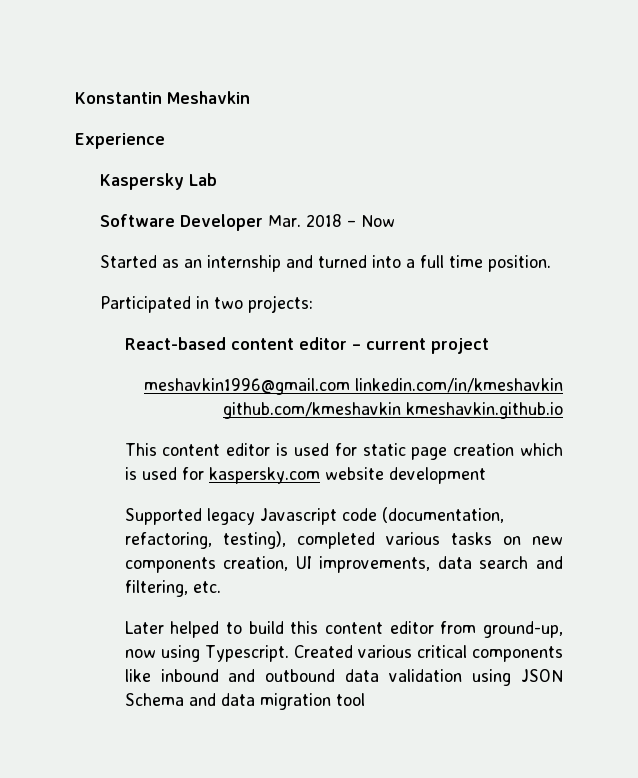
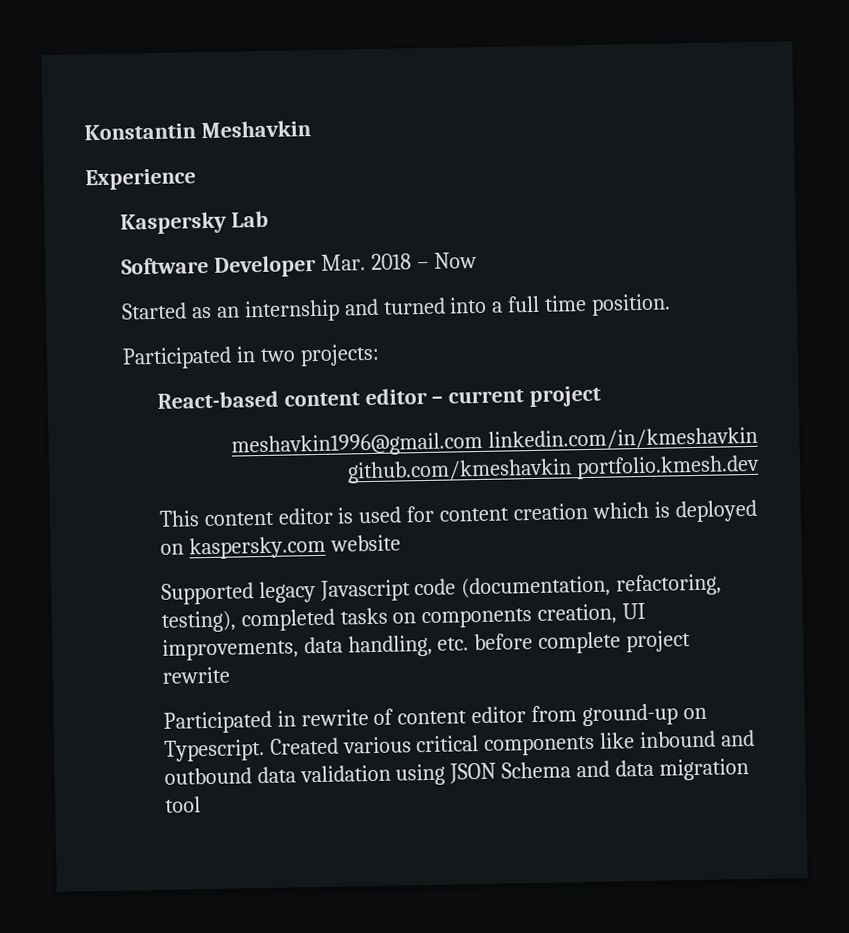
[406,402,563,419] kmeshavkin.github.io -> [576,454,760,480] portfolio.kmesh.dev
[362,443,448,460] static page -> [439,507,511,522] content
[141,467,204,480] used for -> [675,499,759,523] [159,543,184,555] deployed on
[388,467,486,484] development -> (401, 543) none
[385,532,440,545] various -> (336, 620) none
[532,536,564,545] new -> (417, 618) none
[479,556,564,569] [124,580,221,597] [124,621,563,638] [124,645,200,662] search and filtering, etc. // Later helped to build this content editor from ground-up, now using -> [347,630,692,658] [161,666,230,684] [162,703,708,734] handling, etc. before complete project rewrite // Participated in rewrite of content editor from ground-up on

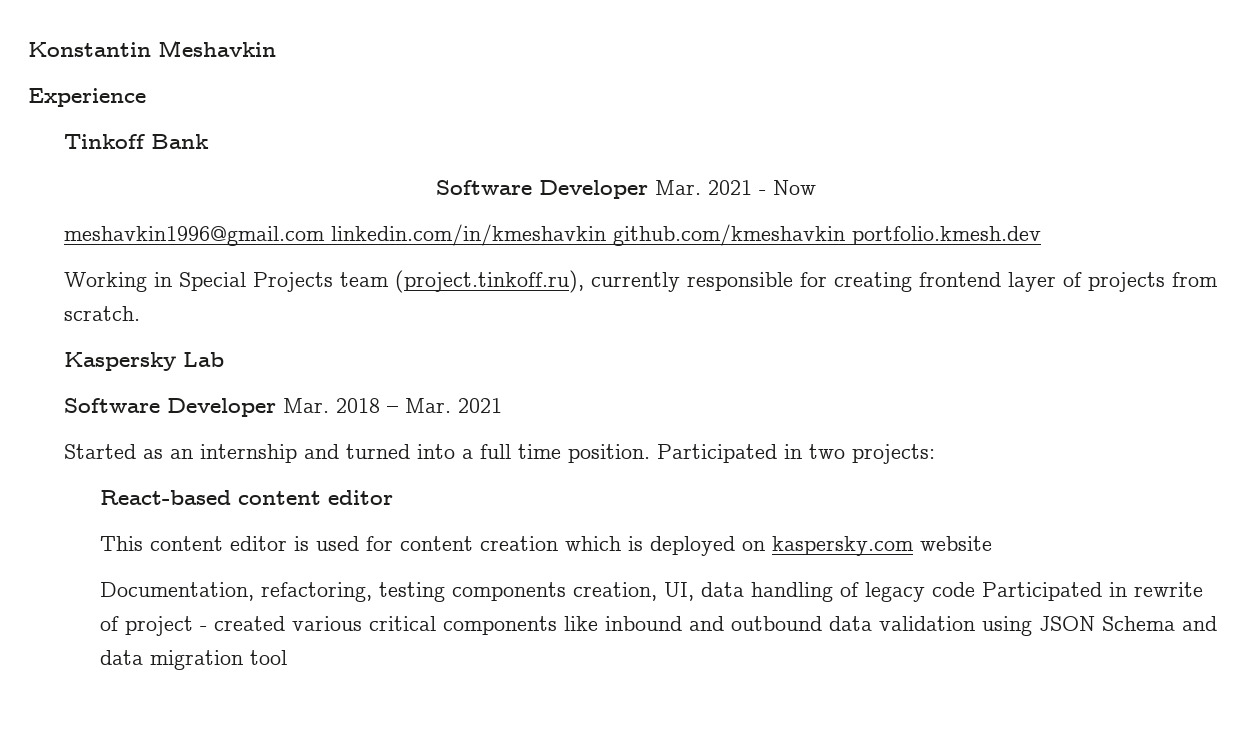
(196, 179) none -> [63,134,209,149] [436,180,816,199] [63,224,1041,246] [63,270,1218,293] [63,306,140,321] // Tinkoff Bank // Software Developer Mar. 2021 - Now // meshavkin1996@gmail.com linkedin.com/in/kmeshavkin github.com/kmeshavkin portfolio.kmesh.dev // Working in Special Projects team (project.tinkoff.ru), currently responsible for creating frontend layer of projects from scratch.
[433,252,477,269] Now -> [404,398,502,413] Mar. 2021
(672, 304) // -> (650, 453) none
[431,385,602,408] [231,426,758,458] [347,454,760,484] – current project // meshavkin1996@gmail.com linkedin.com/in/kmeshavkin github.com/kmeshavkin portfolio.kmesh.dev -> (393, 497) none
[160,573,723,605] [160,602,647,633] [161,630,692,661] [161,666,230,684] [162,703,708,734] [163,737,339,762] Supported legacy Javascript code (documentation, refactoring, testing), completed tasks on components creation, UI improvements, data handling, etc. before complete project rewrite // Participated in rewrite of content editor from ground-up on Typescript. Created -> [99,582,1203,602] [99,616,285,636] Documentation, refactoring, testing components creation, UI, data handling of legacy code Participated in rewrite of project - created

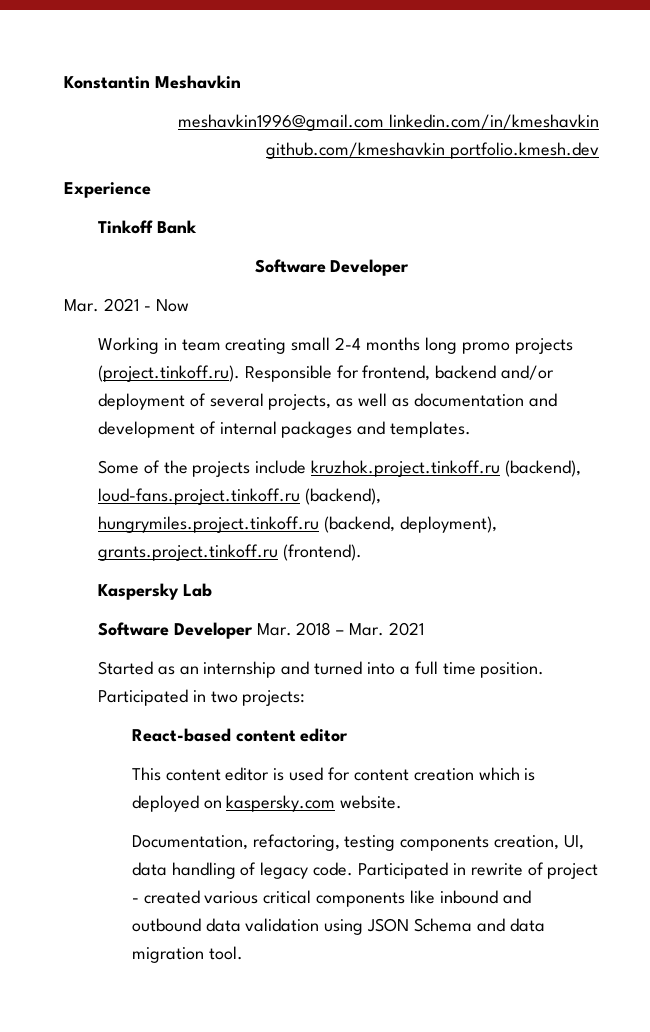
(276, 48) none -> [178,114,599,131] [266,142,599,159] // meshavkin1996@gmail.com linkedin.com/in/kmeshavkin github.com/kmeshavkin portfolio.kmesh.dev
(648, 189) none -> (410, 267) //
[63,224,1041,246] [63,270,1218,293] [63,306,140,321] meshavkin1996@gmail.com linkedin.com/in/kmeshavkin github.com/kmeshavkin portfolio.kmesh.dev // Working in Special Projects team (project.tinkoff.ru), currently responsible for creating frontend layer of projects from scratch. -> [97,337,573,354] [97,365,555,382] [97,393,557,410] [97,421,472,438] [97,460,582,477] [97,488,381,505] [97,516,497,533] [97,544,362,561] Working in team creating small 2-4 months long promo projects (project.tinkoff.ru). Responsible for frontend, backend and/or deployment of several projects, as well as documentation and development of internal packages and templates. // Some of the projects include kruzhok.project.tinkoff.ru (backend), loud-fans.project.tinkoff.ru (backend), hungrymiles.project.tinkoff.ru (backend, deployment), grants.project.tinkoff.ru (frontend).
[919,536,992,551] website -> [340,795,403,809] website.
[931,582,975,597] code -> [313,862,354,876] code.
[249,650,287,665] tool -> [208,946,243,960] tool.

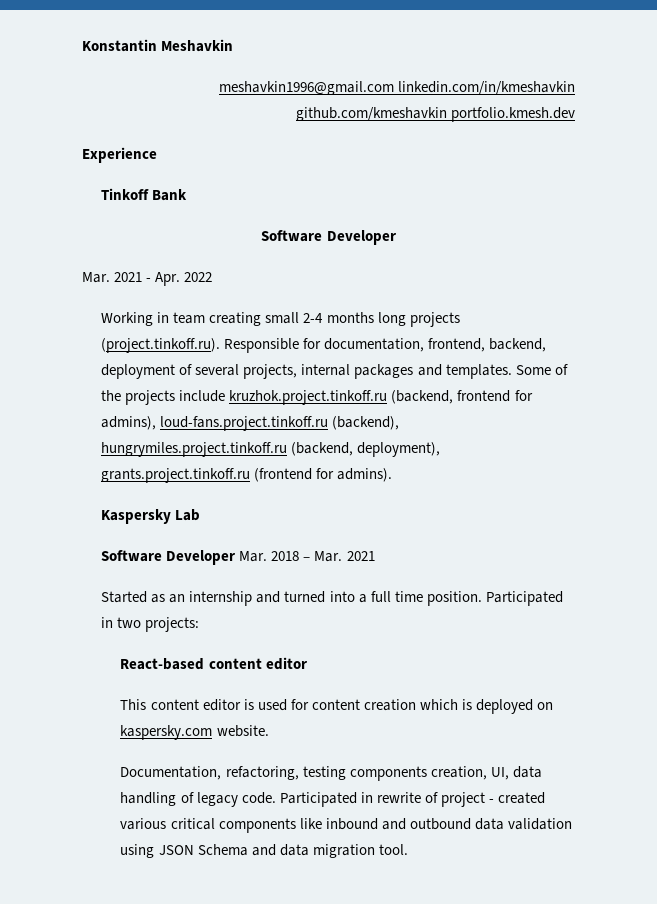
[155,299,189,312] Now -> [155,272,213,286] Apr. 2022
[461,342,510,354] promo -> (406, 319) none
[362,365,555,381] frontend, backend and/or -> [324,338,547,352] documentation, frontend, backend,
[336,393,557,407] [97,421,216,438] as well as documentation and development of -> (298, 371) none
(472, 429) // -> (512, 371) none
[505,460,582,477] (backend), -> [391,390,533,404] [101,416,157,430] (backend, frontend for admins),
[282,544,362,561] (frontend). -> [254,468,393,482] (frontend for admins).

